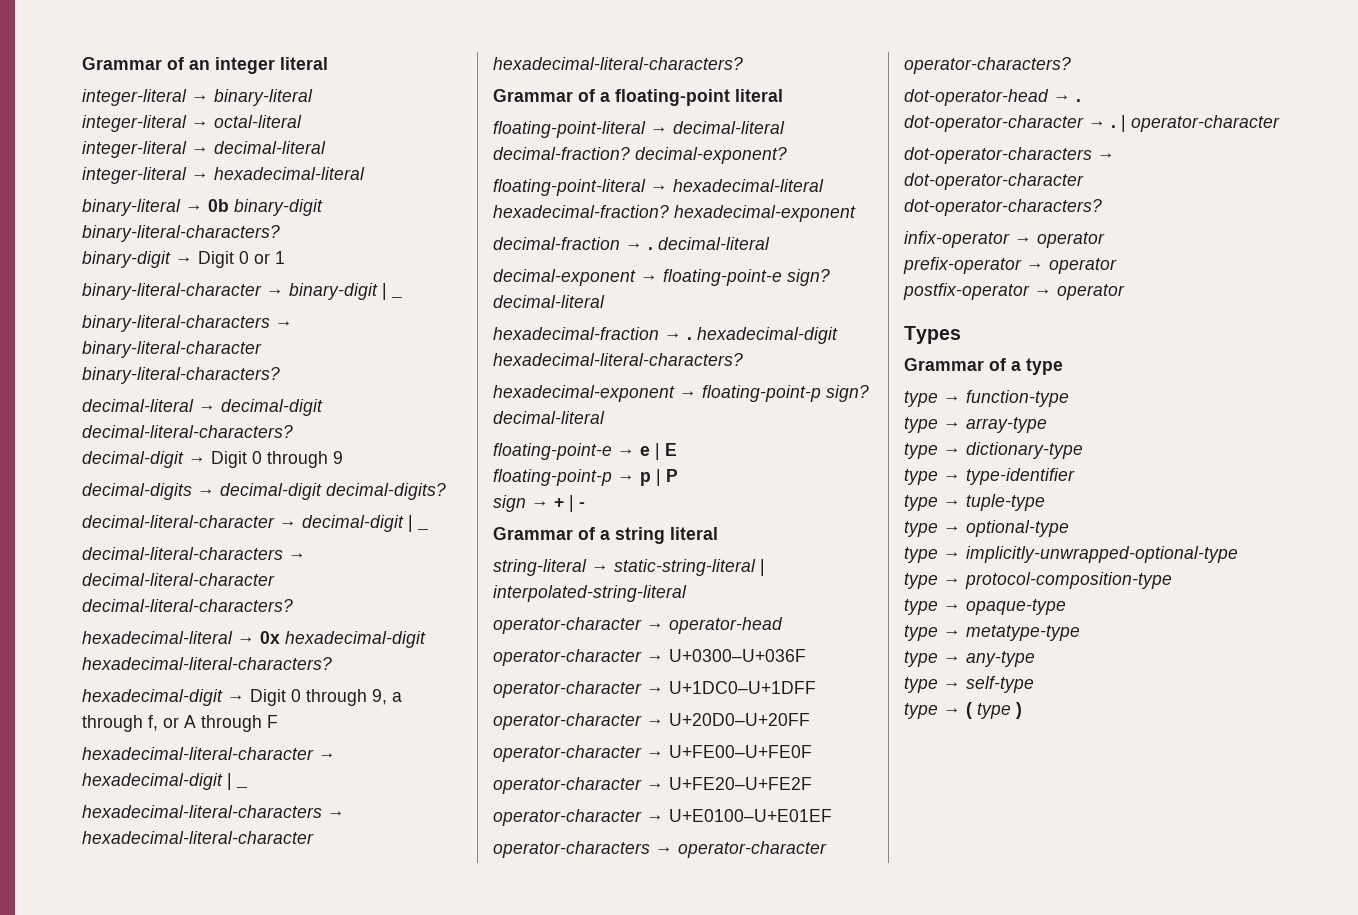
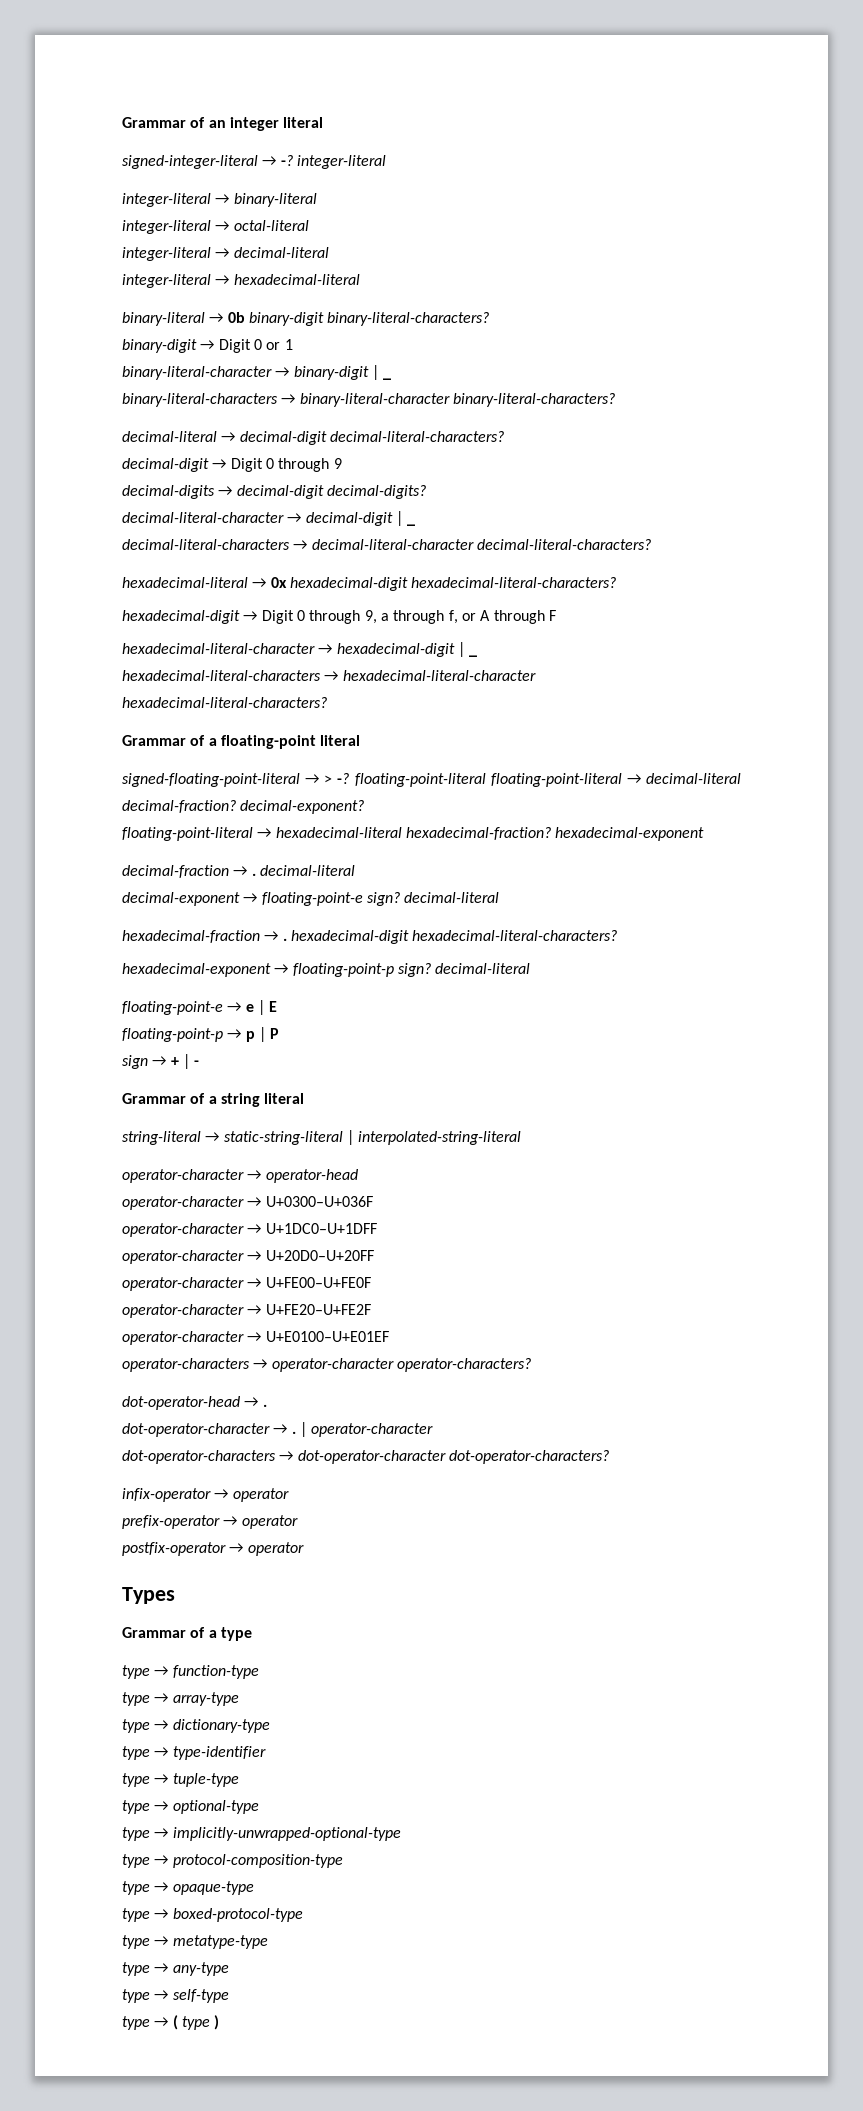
(328, 63) none -> [122,155,386,169] // signed-integer-literal → -? integer-literal
(783, 95) none -> [122,773,486,787] signed-floating-point-literal → > -? floating-point-literal
(1066, 607) none -> [122,1908,303,1922] // type → boxed-protocol-type

